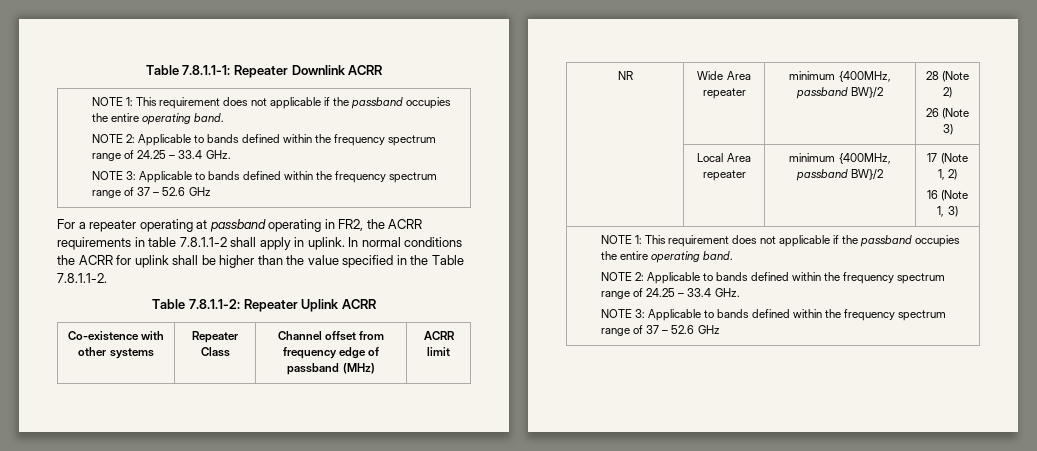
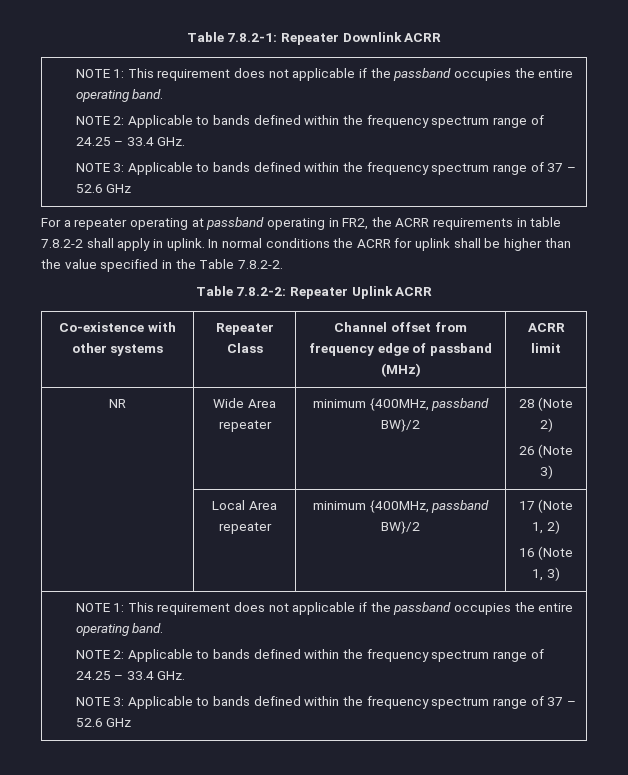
[145,65,231,75] Table 7.8.1.1-1: -> [186,32,278,42] Table 7.8.2-1:
[179,237,227,247] 7.8.1.1-2 -> [41,239,83,248] 7.8.2-2
[57,273,107,283] [152,299,240,309] 7.8.1.1-2. // Table 7.8.1.1-2: -> [237,260,283,269] [195,286,287,296] 7.8.2-2. // Table 7.8.2-2:

